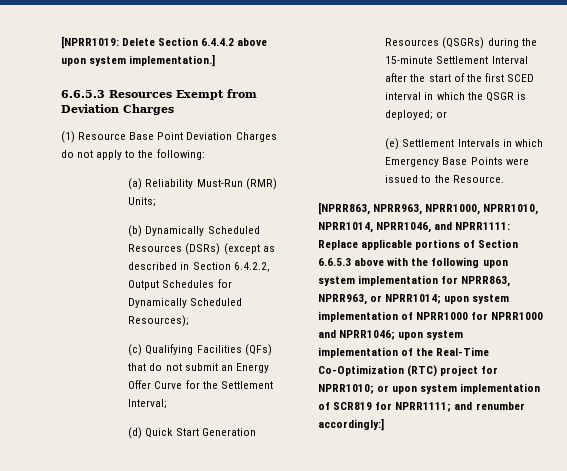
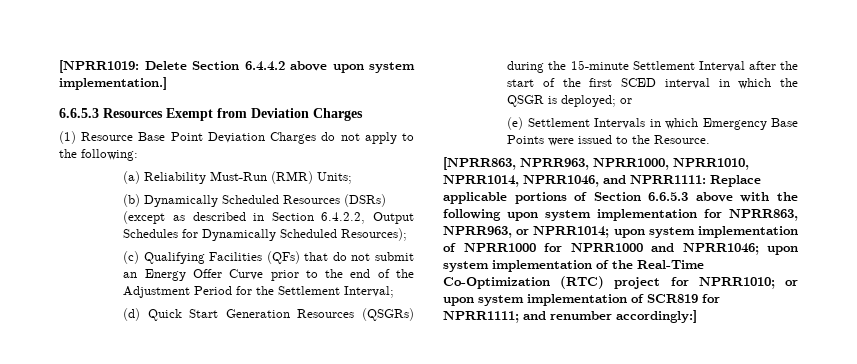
(183, 385) none -> [270,269,414,281] [123,286,233,298] prior to the end of the Adjustment Period

